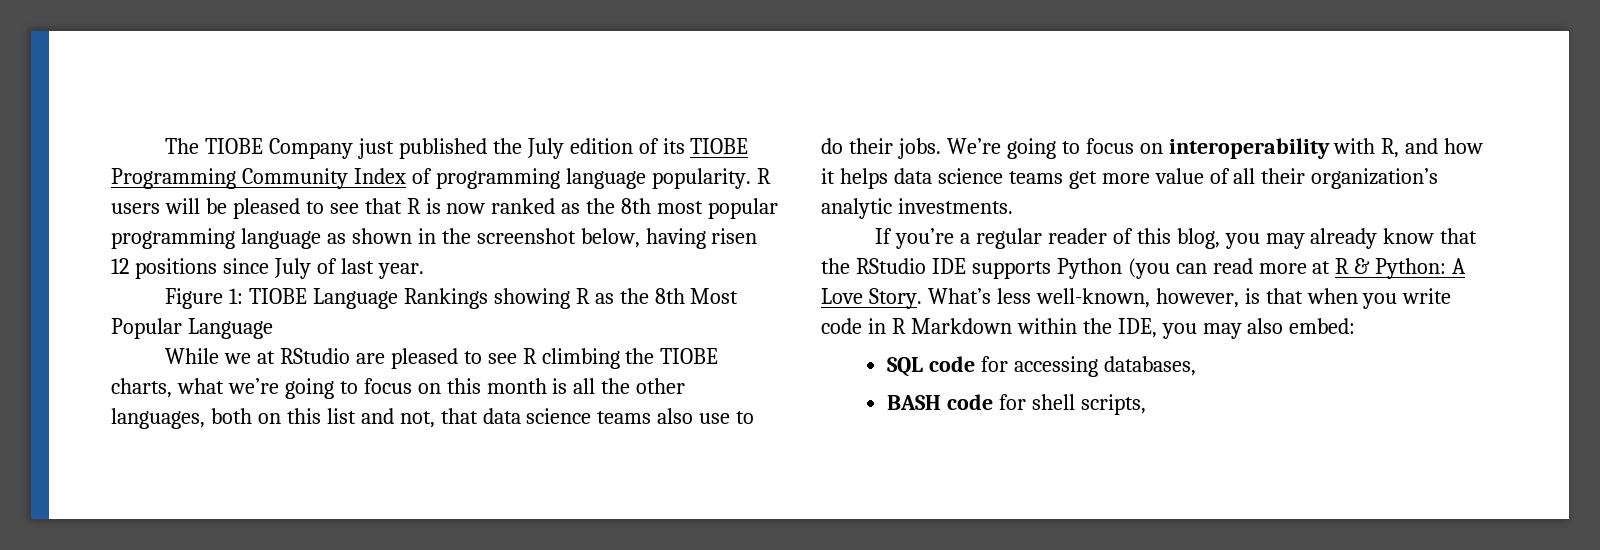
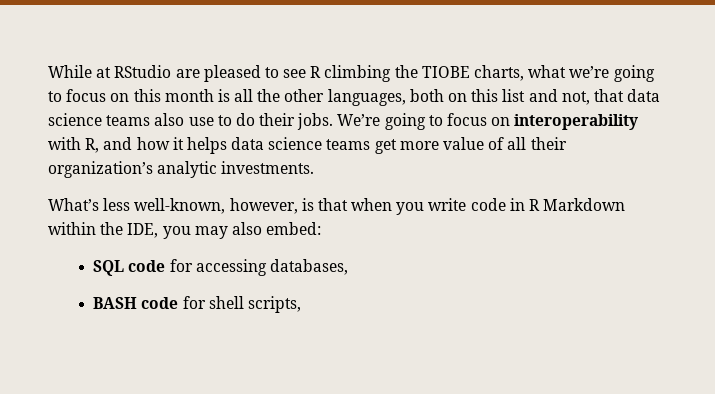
[165,138,749,159] [111,168,771,189] [111,198,779,219] [111,228,758,249] [111,258,424,279] [165,288,739,309] [111,318,273,339] [165,348,251,364] The TIOBE Company just published the July edition of its TIOBE Programming Community Index of programming language popularity. R users will be pleased to see that R is now ranked as the 8th most popular programming language as shown in the screenshot below, having risen 12 positions since July of last year. // Figure 1: TIOBE Language Rankings showing R as the 8th Most Popular Language // While we -> [48,65,92,78] While
[875,228,1478,249] [821,258,1467,279] [821,288,922,309] If you’re a regular reader of this blog, you may already know that the RStudio IDE supports Python (you can read more at R & Python: A Love Story. -> (315, 167) none

